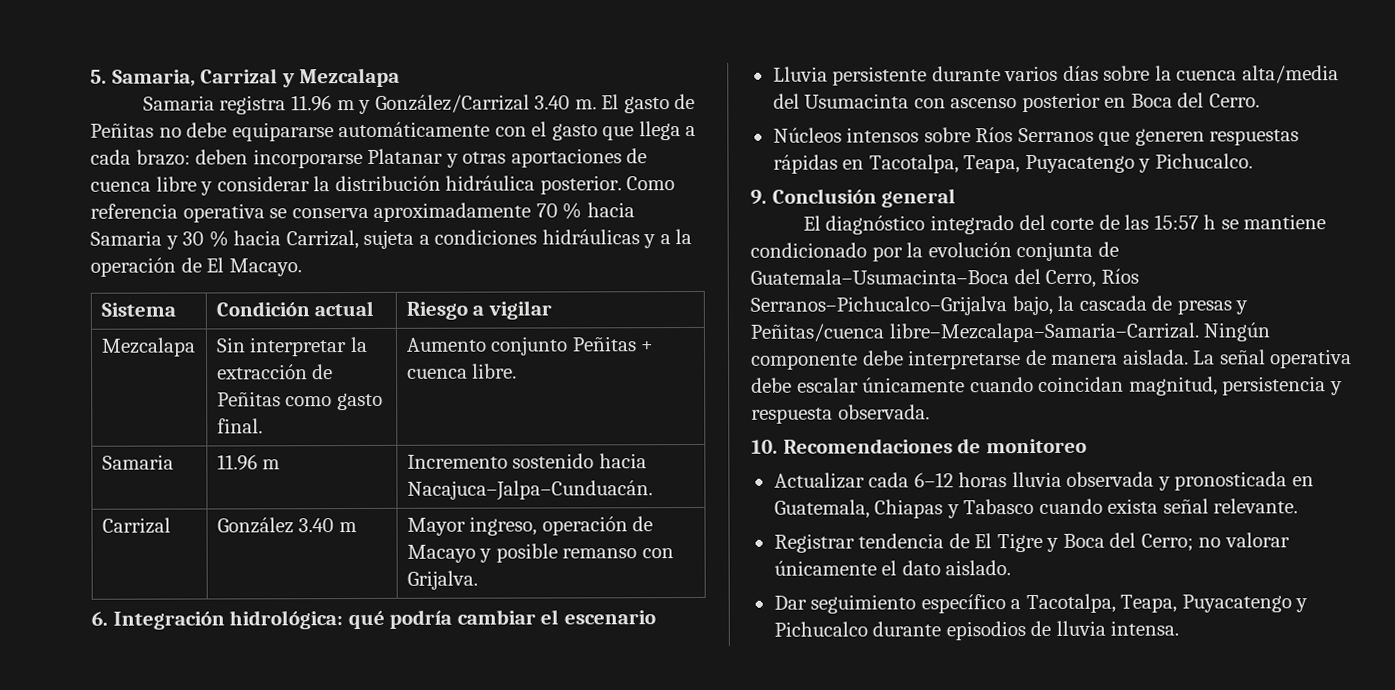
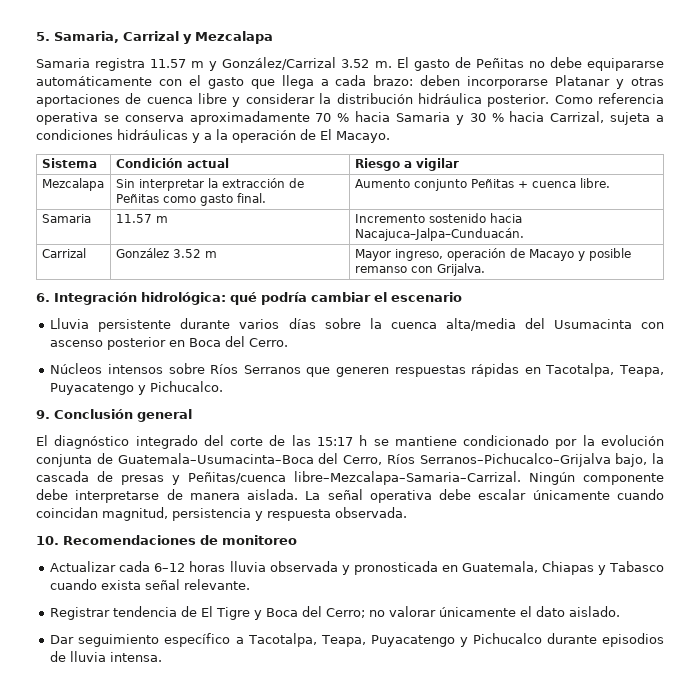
[290,95,332,112] 11.96 -> [150,59,187,68] 11.57
[534,95,571,110] 3.40 -> [341,59,370,68] 3.52
[216,454,258,471] 11.96 -> [115,214,152,223] 11.57
[298,518,335,533] 3.40 -> [172,249,201,258] 3.52
[1153,214,1199,230] 15:57 -> [316,437,353,446] 15:17

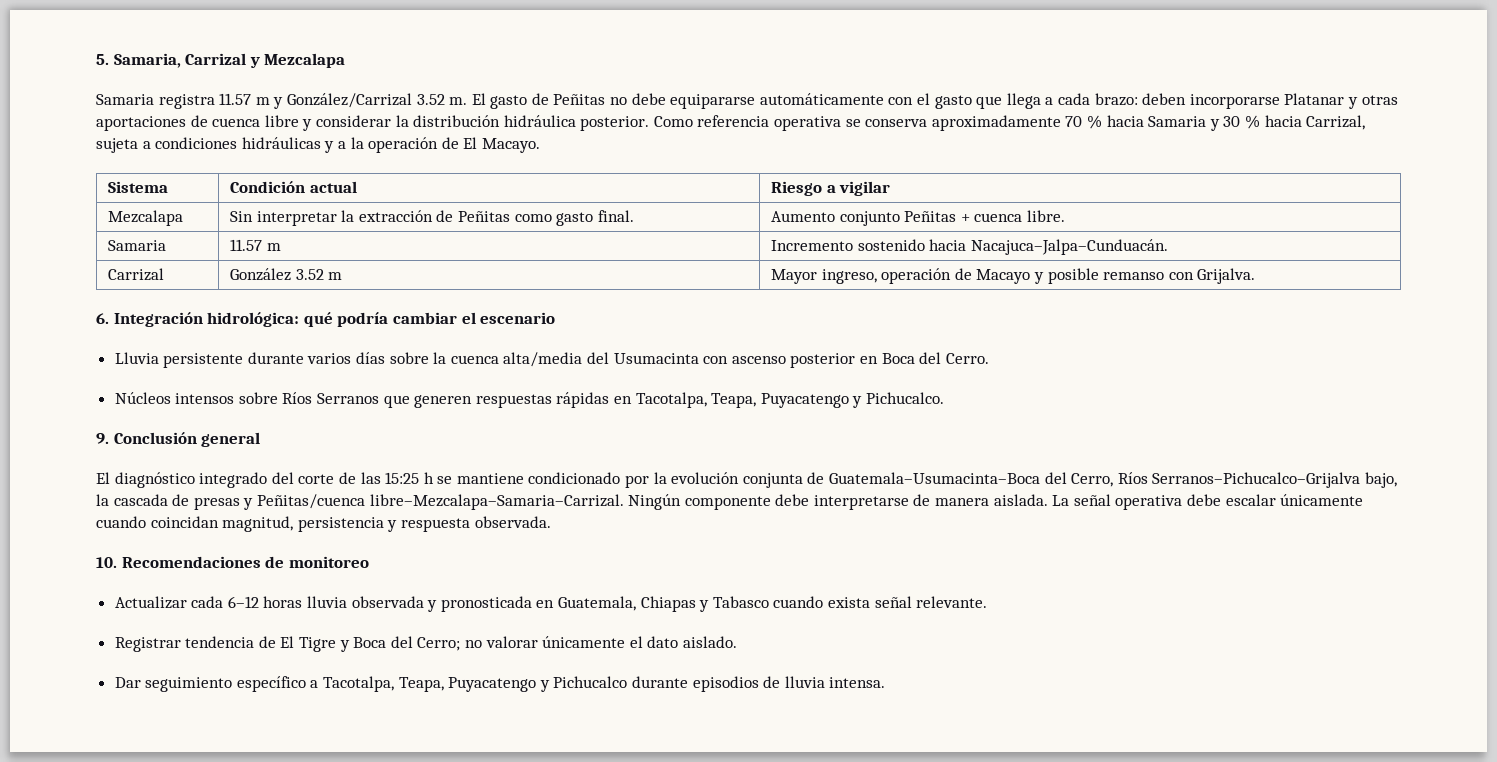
[316,437,353,446] 15:17 -> [385,472,420,484] 15:25

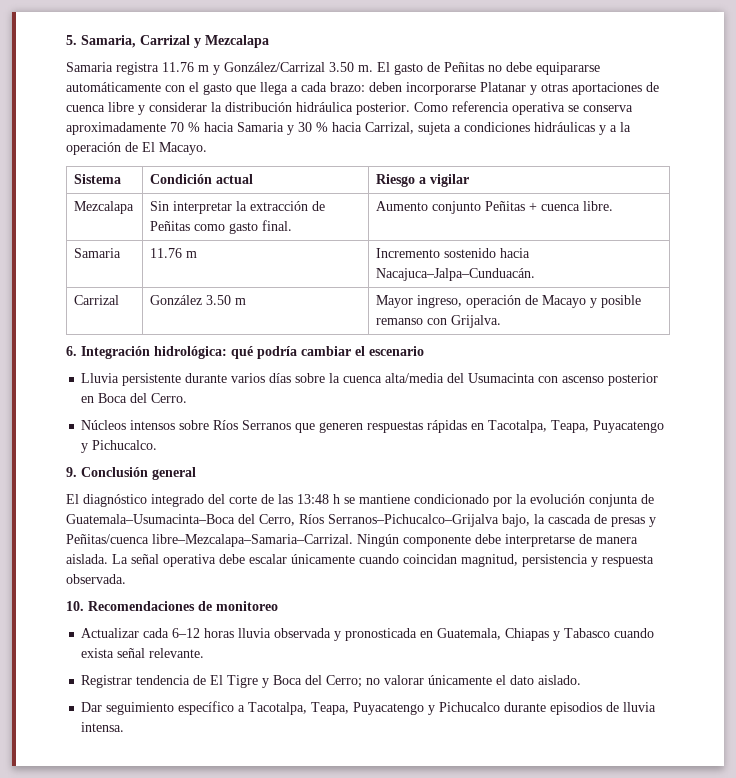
[219,93,252,105] 11.57 -> [162,62,194,72] 11.76
[416,94,445,105] 3.52 -> [329,62,354,72] 3.50
[229,239,262,251] 11.57 -> [150,248,183,258] 11.76
[295,269,324,280] 3.52 -> [206,295,232,305] 3.50
[385,472,420,484] 15:25 -> [297,494,329,504] 13:48

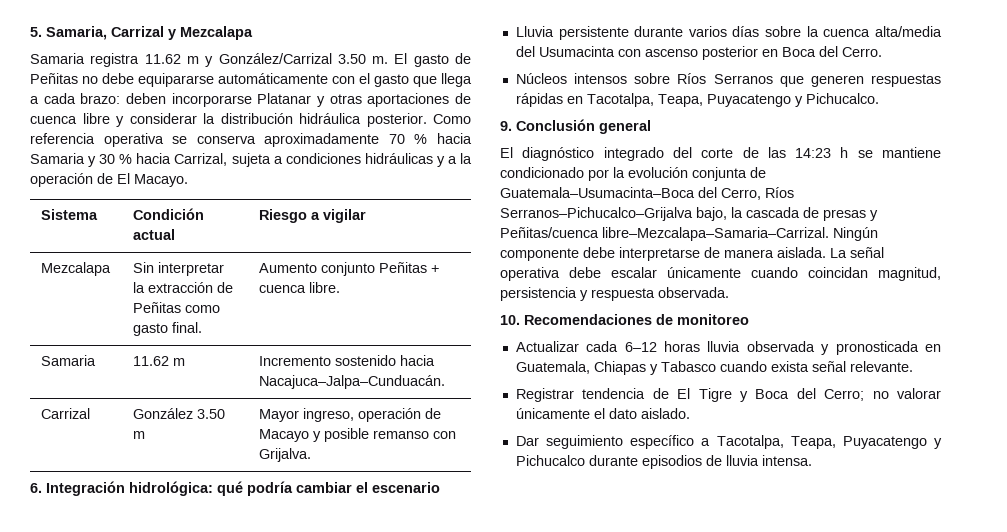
[162,62,194,72] 11.76 -> [144,54,181,64] 11.62
[150,248,183,258] 11.76 -> [133,356,170,366] 11.62
[297,494,329,504] 13:48 -> [795,148,832,158] 14:23

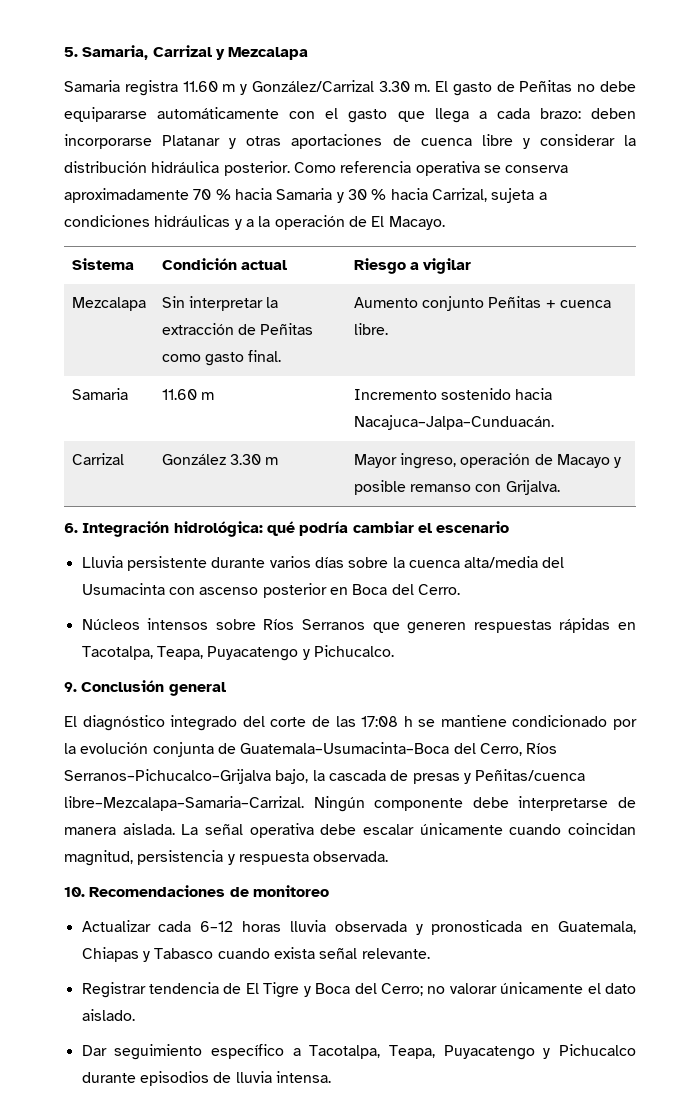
[144,54,181,64] 11.62 -> [182,81,218,92] 11.60
[337,54,366,64] 3.50 -> [378,81,410,92] 3.30
[133,356,170,366] 11.62 -> [161,389,197,400] 11.60
[197,409,226,419] 3.50 -> [230,454,262,465] 3.30
[795,148,832,158] 14:23 -> [361,716,399,727] 17:08

